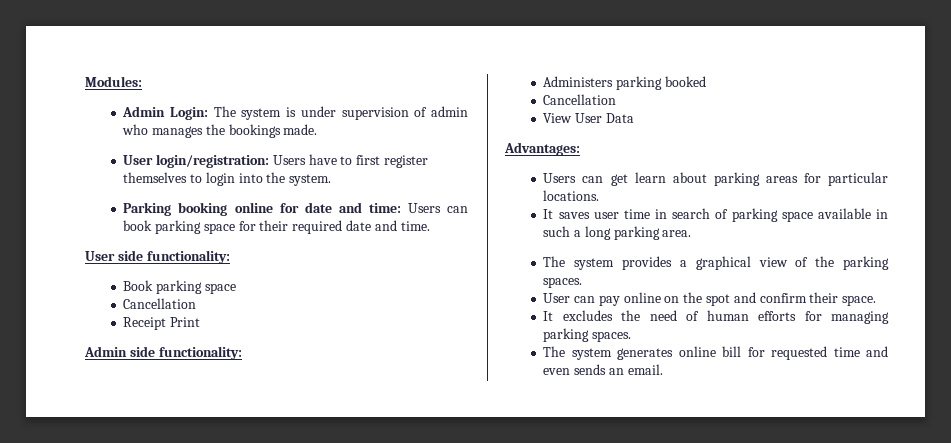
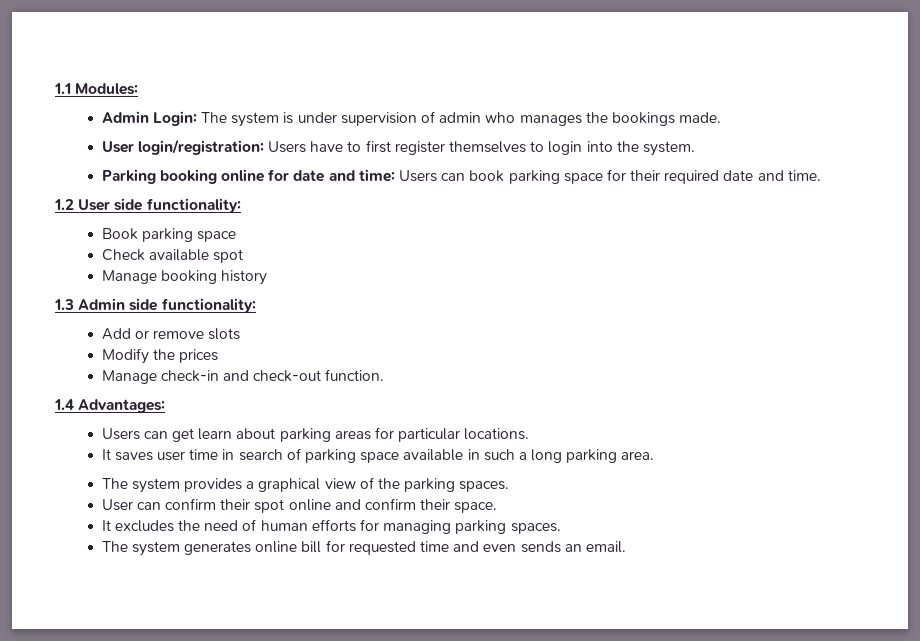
(85, 81) none -> [54,83,71,94] 1.1
(430, 226) none -> [54,199,74,210] 1.2
[123,298,197,309] [123,317,201,330] [84,346,242,360] [543,76,706,90] [543,94,617,105] [543,113,634,123] Cancellation // Receipt Print // Admin side functionality: // Administers parking booked // Cancellation // View User Data // -> [101,249,244,263] [101,270,268,285] [54,298,256,313] [101,328,241,340] [101,348,219,364] [101,369,385,384] [54,399,74,410] Check available spot // Manage booking history // 1.3 Admin side functionality: // Add or remove slots // Modify the prices // Manage check-in and check-out function. // 1.4
[598,292,731,306] pay online on the spot -> [165,498,331,513] confirm their spot online

